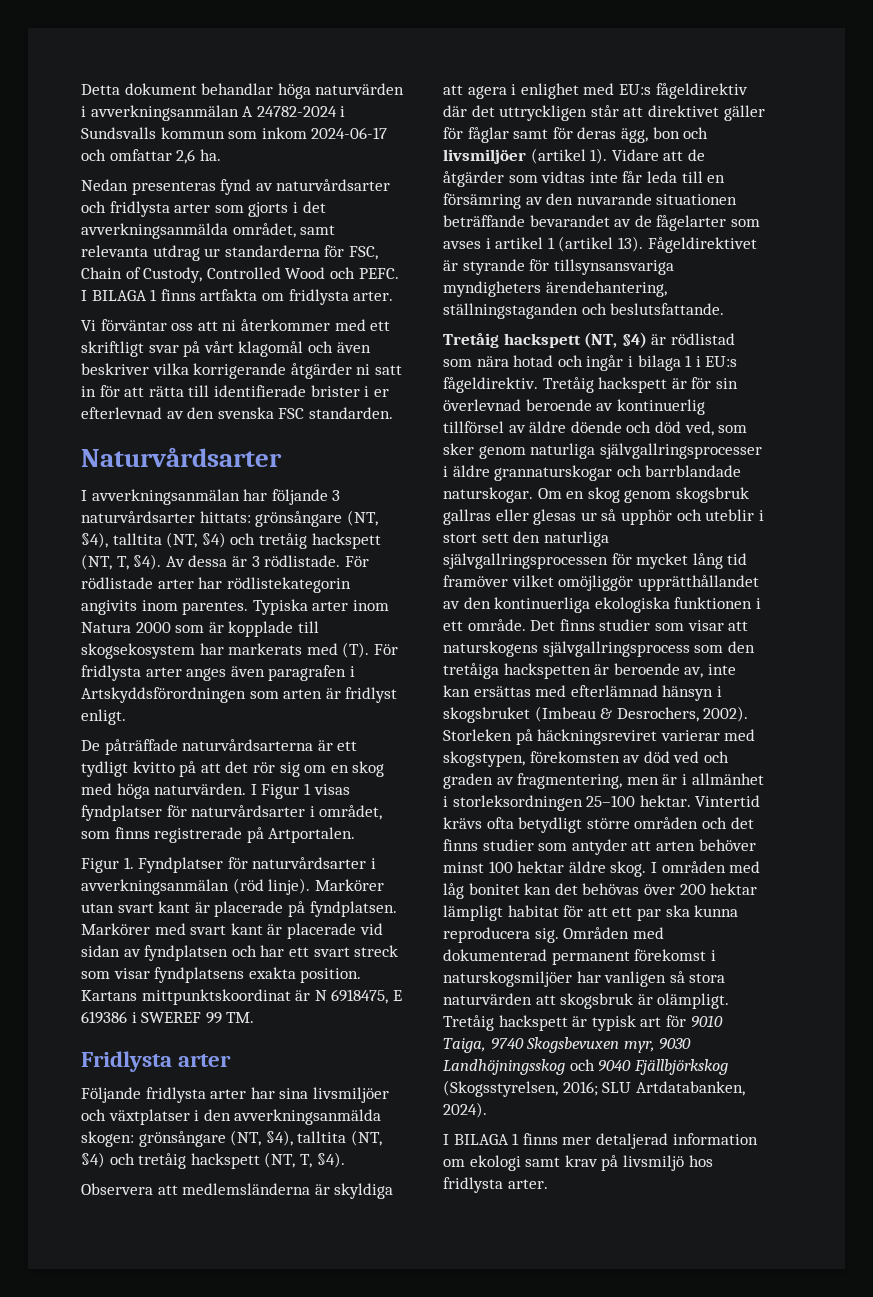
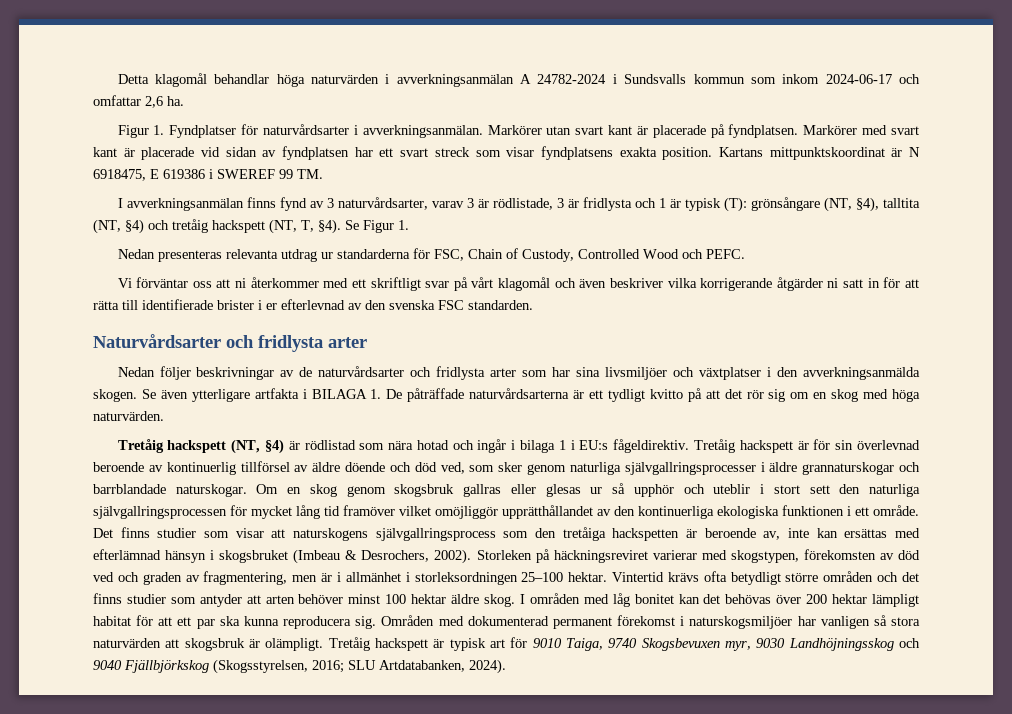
[124,83,197,95] dokument -> [154,73,207,87] klagomål
[81,179,391,195] [81,201,326,217] [81,223,336,239] Nedan presenteras fynd av naturvårdsarter och fridlysta arter som gjorts i det avverkningsanmälda området, samt -> [117,124,919,138] [93,146,921,160] [93,169,323,181] [117,197,920,212] [93,219,409,234] [117,249,222,262] Figur 1. Fyndplatser för naturvårdsarter i avverkningsanmälan. Markörer utan svart kant är placerade på fyndplatsen. Markörer med svart kant är placerade vid sidan av fyndplatsen har ett svart streck som visar fyndplatsens exakta position. Kartans mittpunktskoordinat är N 6918475, E 619386 i SWEREF 99 TM. // I avverkningsanmälan finns fynd av 3 naturvårdsarter, varav 3 är rödlistade, 3 är fridlysta och 1 är typisk (T): grönsångare (NT, §4), talltita (NT, §4) och tretåig hackspett (NT, T, §4). Se Figur 1. // Nedan presenteras
[81,289,394,305] I BILAGA 1 finns artfakta om fridlysta arter. -> (745, 254) none
[81,489,341,505] [81,510,378,527] [81,532,381,549] [81,554,369,570] [81,577,351,593] [81,599,389,615] [81,621,319,637] [81,642,398,659] [81,665,355,681] [81,687,398,703] [81,709,126,725] // I avverkningsanmälan har följande 3 naturvårdsarter hittats: grönsångare (NT, §4), talltita (NT, §4) och tretåig hackspett (NT, T, §4). Av dessa är 3 rödlistade. För rödlistade arter har rödlistekategorin angivits inom parentes. Typiska arter inom Natura 2000 som är kopplade till skogsekosystem har markerats med (T). För fridlysta arter anges även paragrafen i Artskyddsförordningen som arten är fridlyst enligt. // -> [226,335,367,352] [117,366,920,380] [93,388,382,402] och fridlysta arter // Nedan följer beskrivningar av de naturvårdsarter och fridlysta arter som har sina livsmiljöer och växtplatser i den avverkningsanmälda skogen. Se även ytterligare artfakta i BILAGA 1.
[250,783,350,799] [81,805,383,821] [81,827,356,843] [81,857,376,873] [81,878,384,895] [81,901,397,917] [81,923,383,939] [81,945,399,961] [81,967,362,983] [81,989,402,1005] [81,1011,255,1024] [81,1051,232,1072] [81,1087,389,1103] [81,1109,382,1125] [81,1130,382,1147] [81,1152,345,1169] [81,1183,394,1199] [443,83,748,99] [443,105,765,121] [443,127,709,143] [443,148,705,164] [443,171,726,187] [443,193,738,209] [443,215,760,231] [443,236,757,253] [443,259,674,275] [443,281,667,297] [443,303,725,319] I Figur 1 visas fyndplatser för naturvårdsarter i området, som finns registrerade på Artportalen. // Figur 1. Fyndplatser för naturvårdsarter i avverkningsanmälan (röd linje). Markörer utan svart kant är placerade på fyndplatsen. Markörer med svart kant är placerade vid sidan av fyndplatsen och har ett svart streck som visar fyndplatsens exakta position. Kartans mittpunktskoordinat är N 6918475, E 619386 i SWEREF 99 TM. // Fridlysta arter // Följande fridlysta arter har sina livsmiljöer och växtplatser i den avverkningsanmälda skogen: grönsångare (NT, §4), talltita (NT, §4) och tretåig hackspett (NT, T, §4). // Observera att medlemsländerna är skyldiga att agera i enlighet med EU:s fågeldirektiv där det uttryckligen står att direktivet gäller för fåglar samt för deras ägg, bon och livsmiljöer (artikel 1). Vidare att de åtgärder som vidtas inte får leda till en försämring av den nuvarande situationen beträffande bevarandet av de fågelarter som avses i artikel 1 (artikel 13). Fågeldirektivet är styrande för tillsynsansvariga myndigheters ärendehantering, ställningstaganden och beslutsfattande. -> (164, 416) none
[443,1133,758,1149] [443,1155,713,1171] [443,1177,548,1193] // I BILAGA 1 finns mer detaljerad information om ekologi samt krav på livsmiljö hos fridlysta arter. -> (506, 666) none

